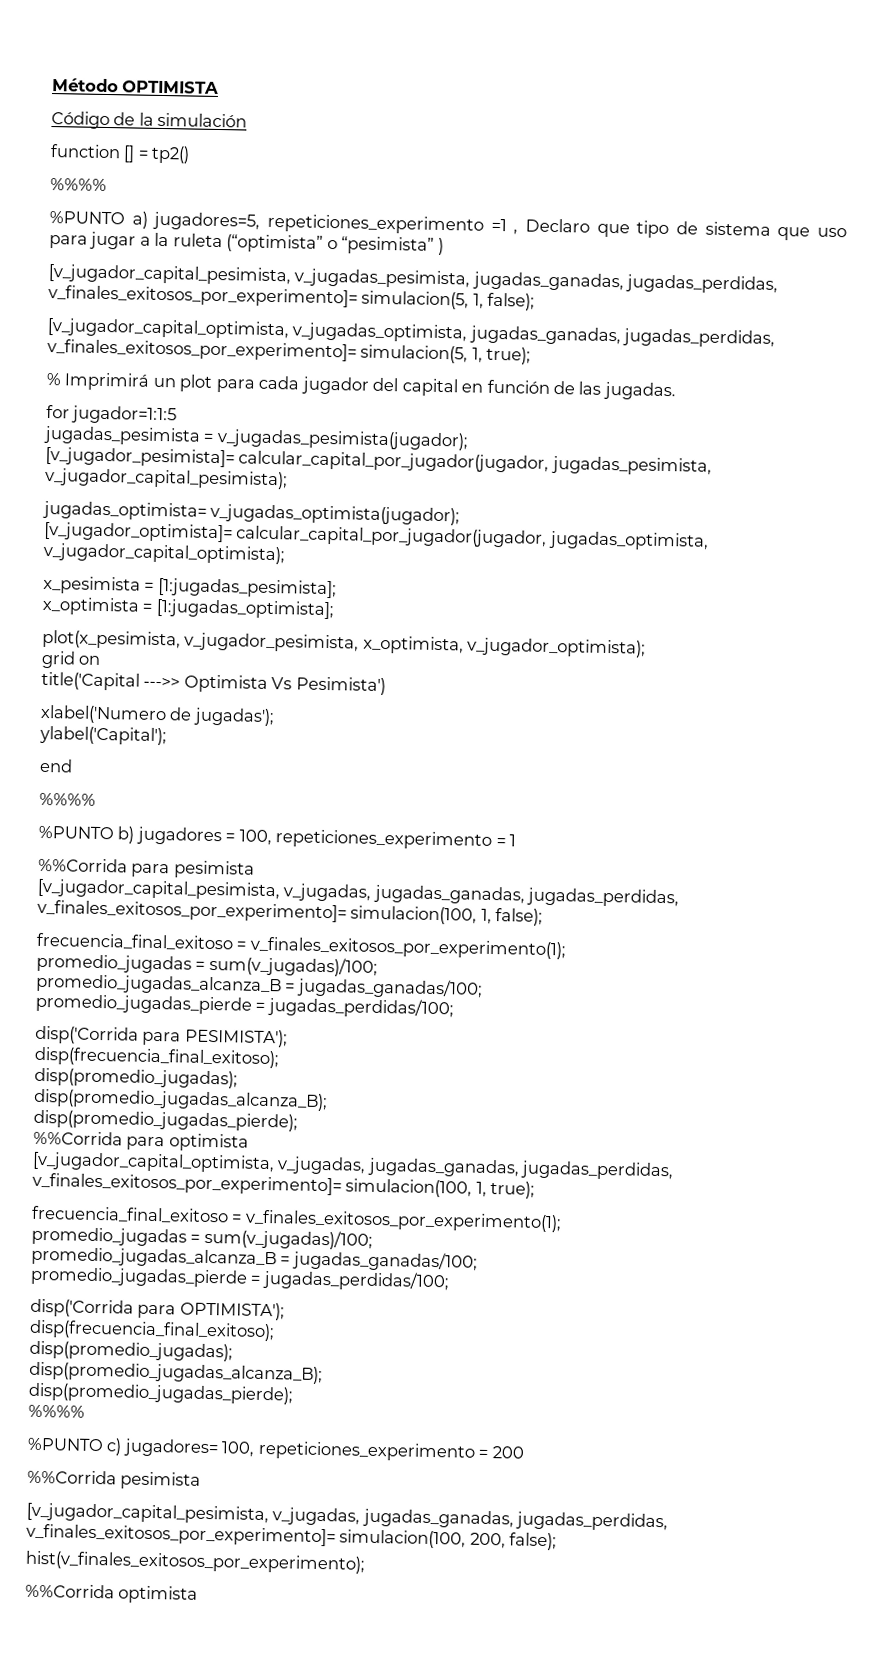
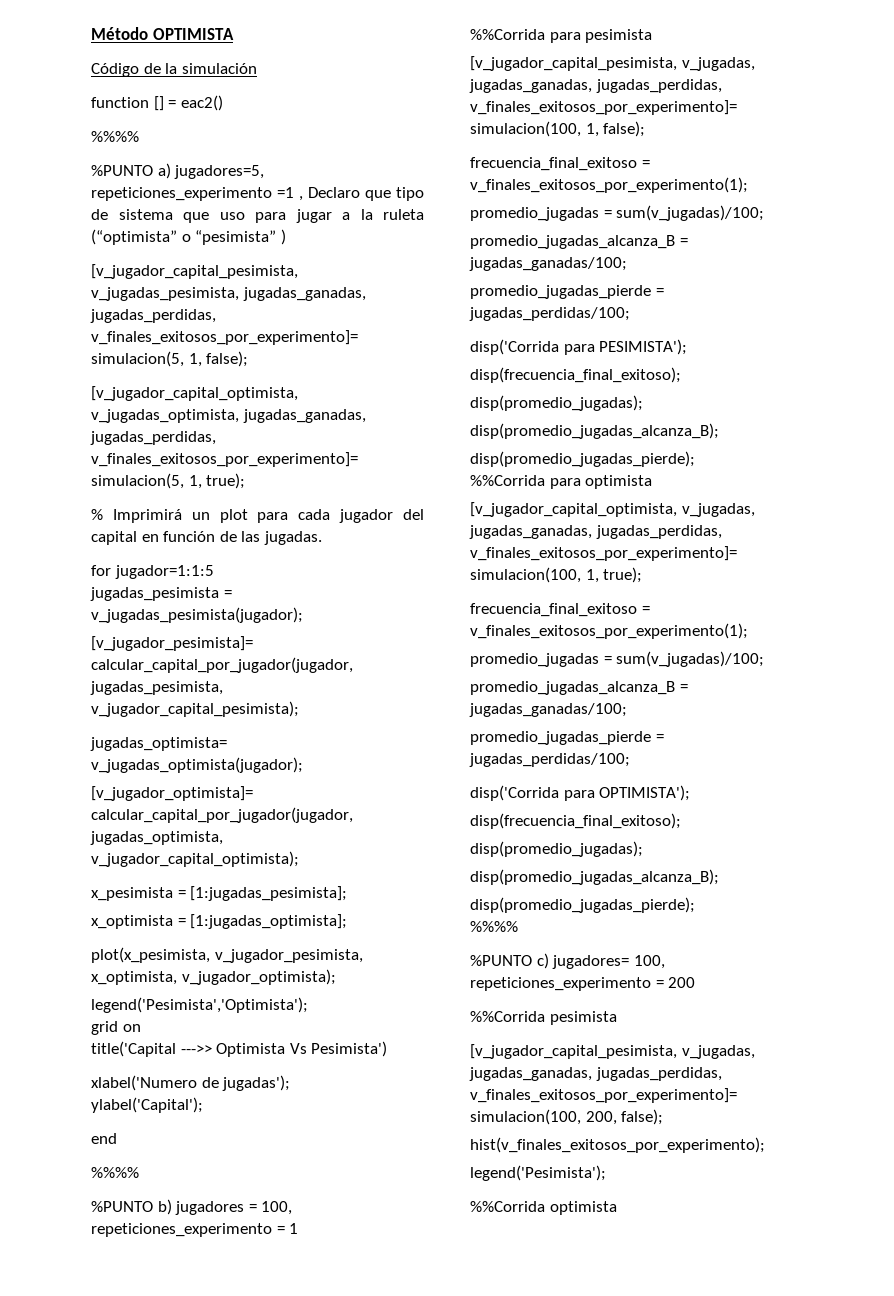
[151,145,191,164] tp2() -> [180,95,223,111] eac2()
(647, 647) none -> [91,997,308,1013] // legend('Pesimista','Optimista');
(365, 1562) none -> [470,1165,606,1181] // legend('Pesimista');

